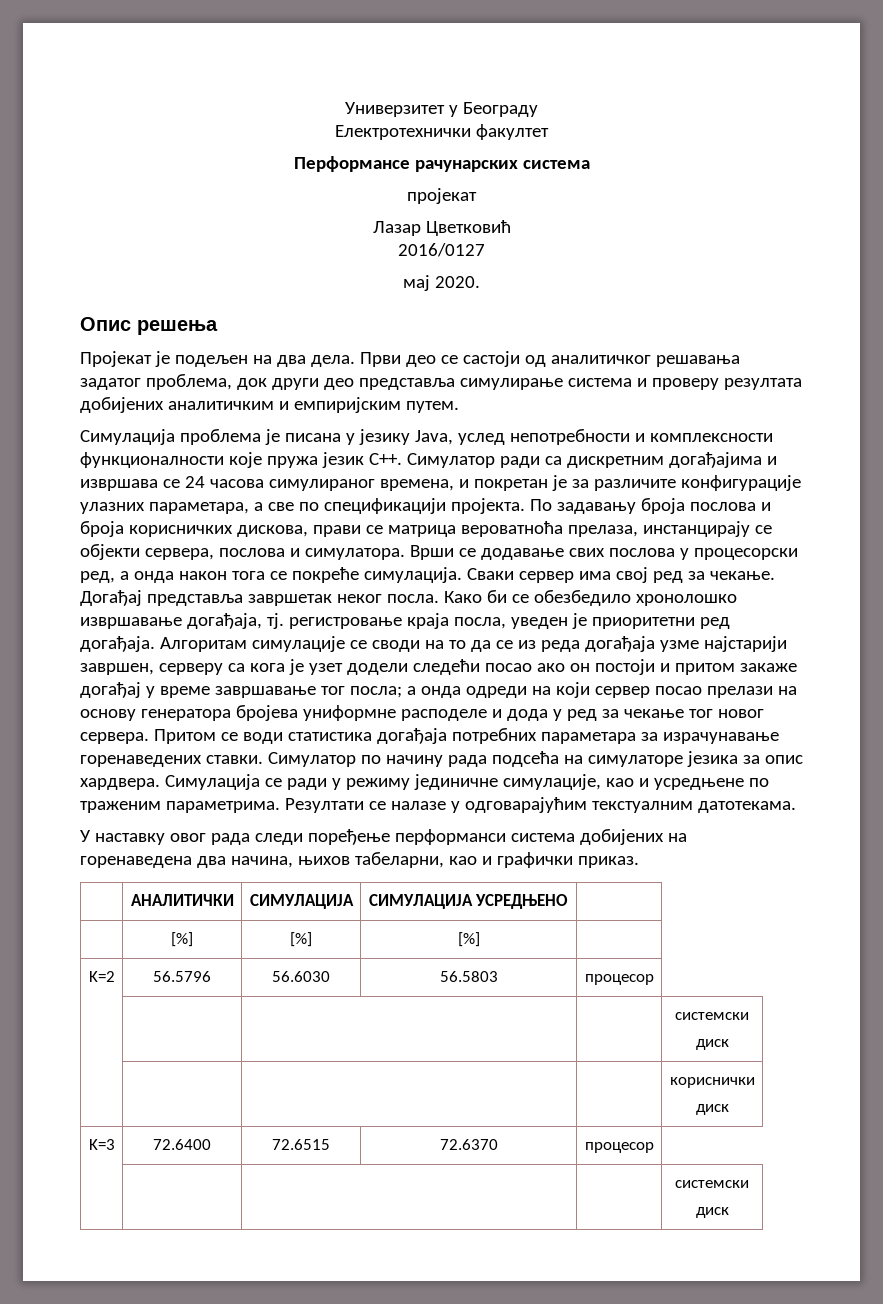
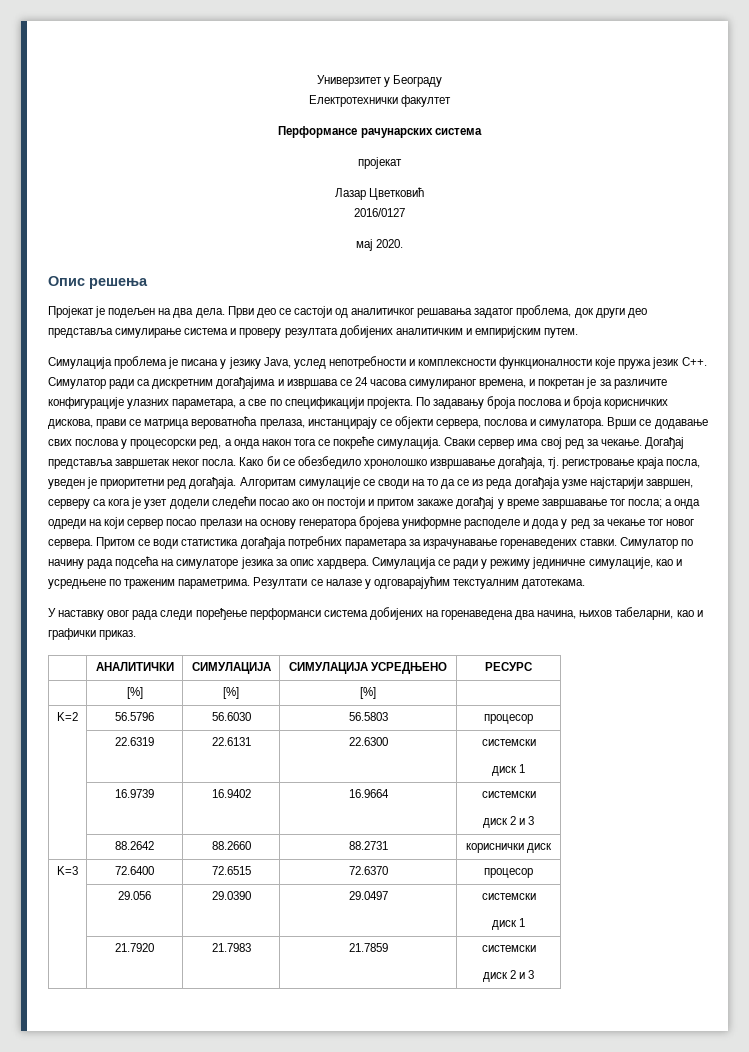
(569, 901) none -> [485,662,532,671] РЕСУРС
[675,1012,749,1020] [695,1039,729,1050] | | | системски // диск // | | | -> [115,737,154,746] [211,737,251,746] [348,737,388,746] [481,739,536,746] [491,764,526,776] [115,789,154,798] [211,789,251,798] [348,789,389,798] [481,791,536,798] [482,816,535,828] [115,841,154,850] [211,841,251,850] [348,841,388,850] 22.6319 | 22.6131 | 22.6300 | системски // диск 1 // | 16.9739 | 16.9402 | 16.9664 | системски // диск 2 и 3 // | 88.2642 | 88.2660 | 88.2731
(755, 1082) // -> (524, 848) none
[675,1180,749,1188] [695,1207,729,1218] | | | системски // диск -> [118,891,151,900] [211,891,251,900] [348,891,388,900] [481,893,536,900] [491,918,526,930] [115,943,154,952] [211,943,251,952] [348,943,388,952] [481,945,536,952] [482,970,535,982] 29.056 | 29.0390 | 29.0497 | системски // диск 1 // | 21.7920 | 21.7983 | 21.7859 | системски // диск 2 и 3

